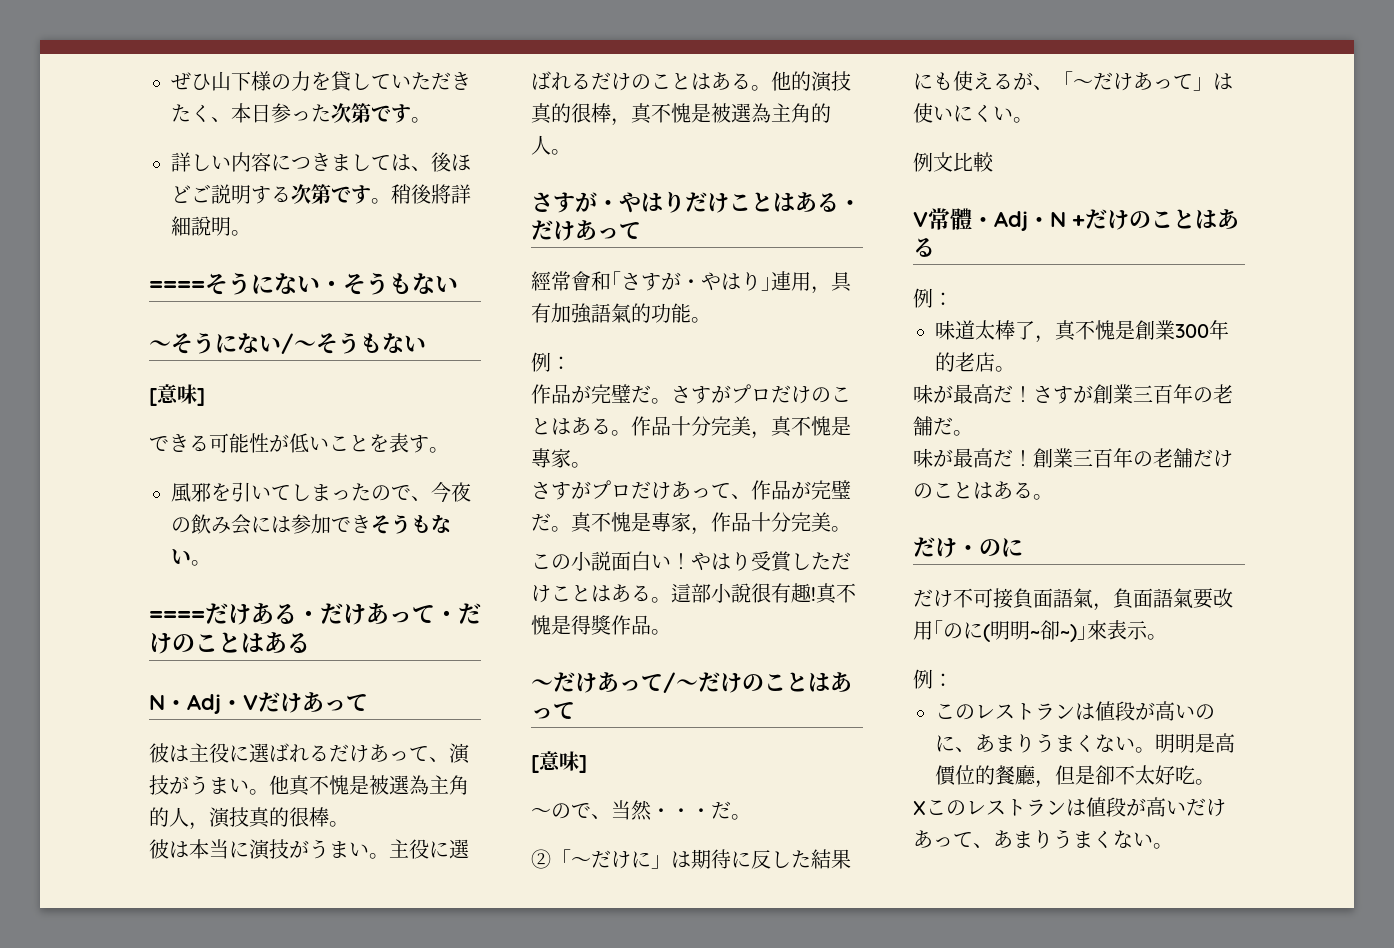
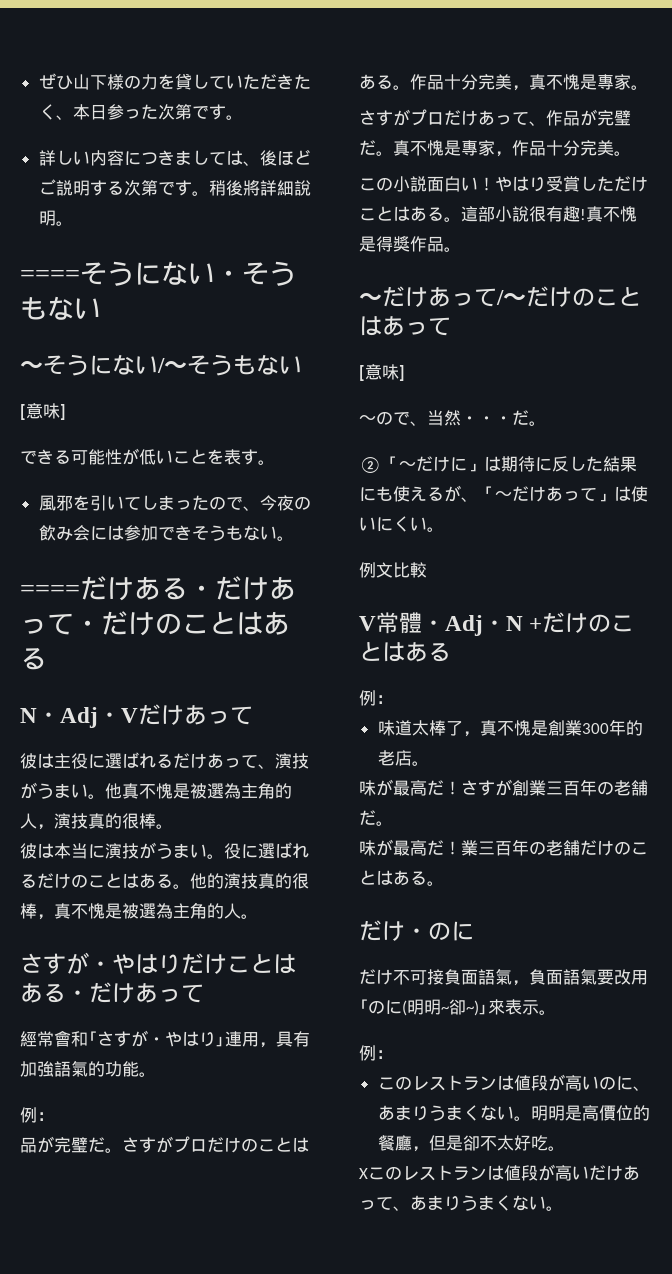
[389,839,409,858] 主 -> (224, 856) none
[531,384,551,404] 作 -> (54, 1116) none
[1033,448,1053,468] 創 -> (461, 848) none

